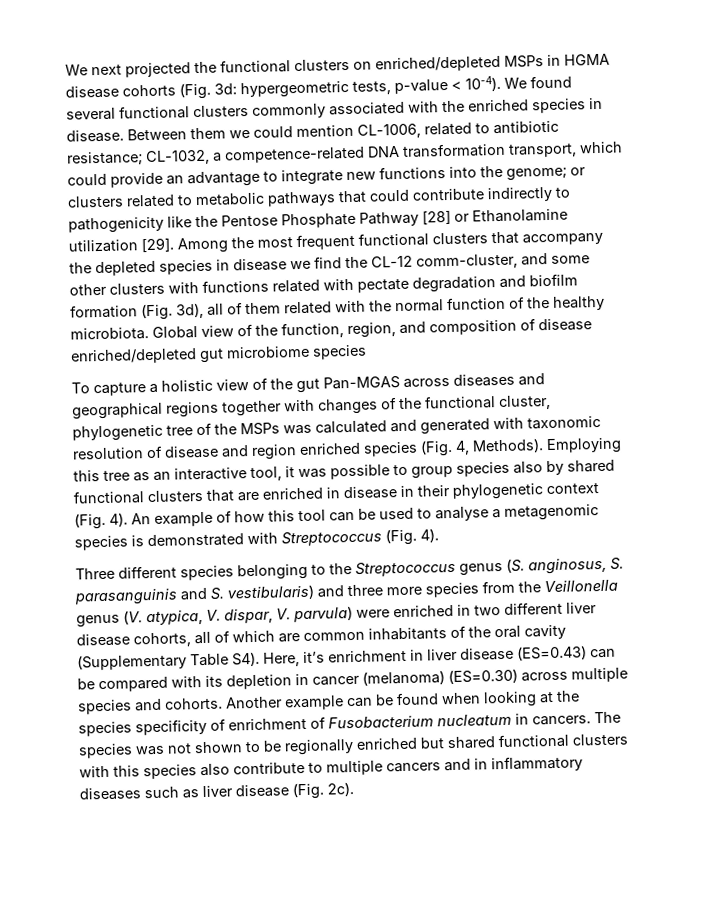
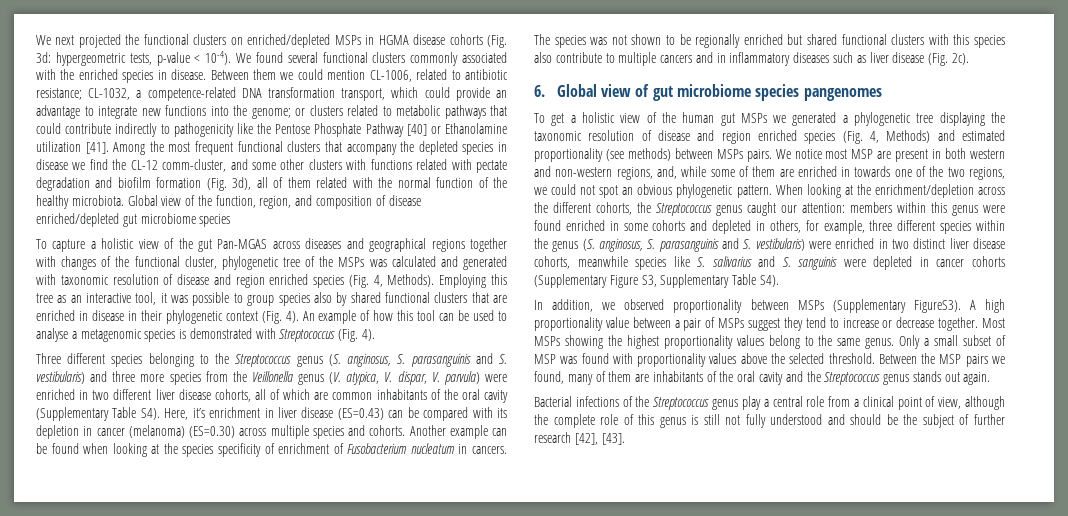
[422,209,451,225] [28] -> [406,124,427,136] [40]
[141,237,175,253] [29]. -> [85,142,109,154] [41].
(354, 789) none -> [534,84,882,101] [534,112,1005,126] [534,130,1005,144] [534,148,1006,162] [534,166,1005,180] [534,184,1006,198] [534,202,1005,216] [534,220,1005,234] [534,238,1005,252] [534,256,1006,270] [534,274,779,288] [534,299,1005,313] [534,317,1006,331] [534,335,1006,349] [534,353,1005,367] [534,371,991,385] [534,396,1005,410] [534,414,1005,428] [534,432,625,445] // 6. Global view of gut microbiome species pangenomes // To get a holistic view of the human gut MSPs we generated a phylogenetic tree displaying the taxonomic resolution of disease and region enriched species (Fig. 4, Methods) and estimated proportionality (see methods) between MSPs pairs. We notice most MSP are present in both western and non-western regions, and, while some of them are enriched in towards one of the two regions, we could not spot an obvious phylogenetic pattern. When looking at the enrichment/depletion across the different cohorts, the Streptococcus genus caught our attention: members within this genus were found enriched in some cohorts and depleted in others, for example, three different species within the genus (S. anginosus, S. parasanguinis and S. vestibularis) were enriched in two distinct liver disease cohorts, meanwhile species like S. salivarius and S. sanguinis were depleted in cancer cohorts (Supplementary Figure S3, Supplementary Table S4). // In addition, we observed proportionality between MSPs (Supplementary FigureS3). A high proportionality value between a pair of MSPs suggest they tend to increase or decrease together. Most MSPs showing the highest proportionality values belong to the same genus. Only a small subset of MSP was found with proportionality values above the selected threshold. Between the MSP pairs we found, many of them are inhabitants of the oral cavity and the Streptococcus genus stands out again. // Bacterial infections of the Streptococcus genus play a central role from a clinical point of view, although the complete role of this genus is still not fully understood and should be the subject of further research [42], [43].

